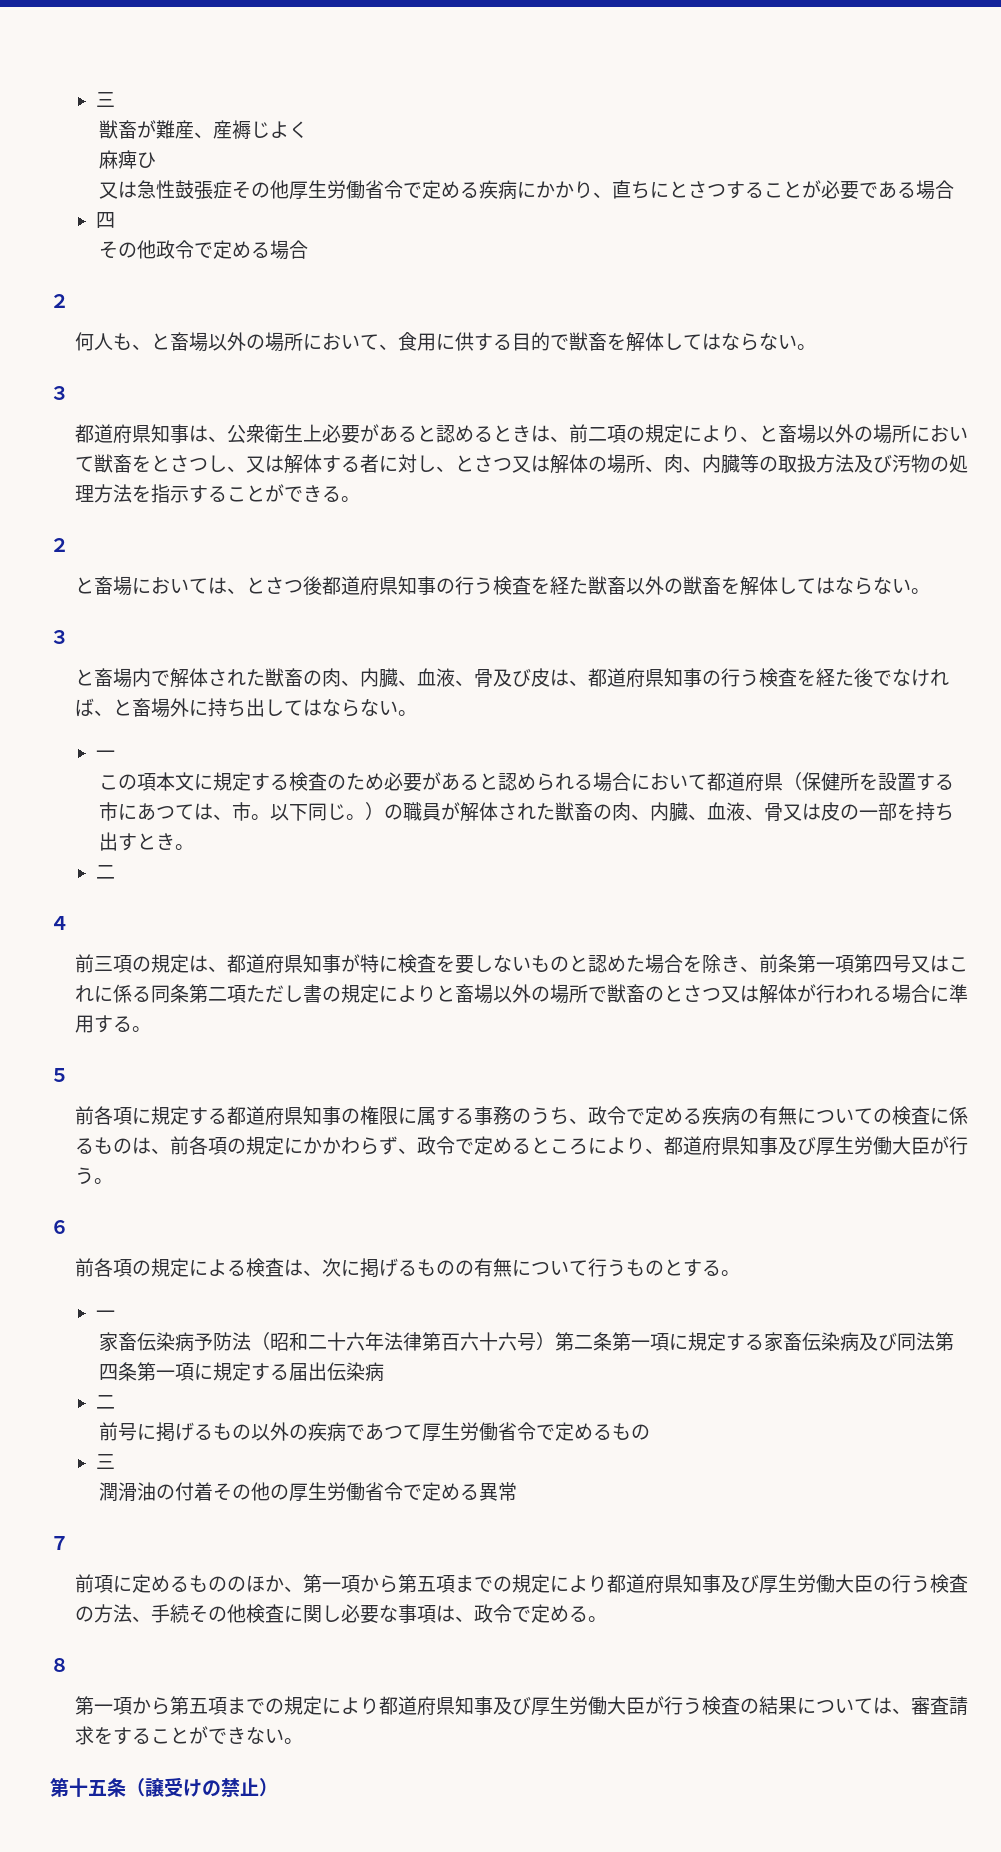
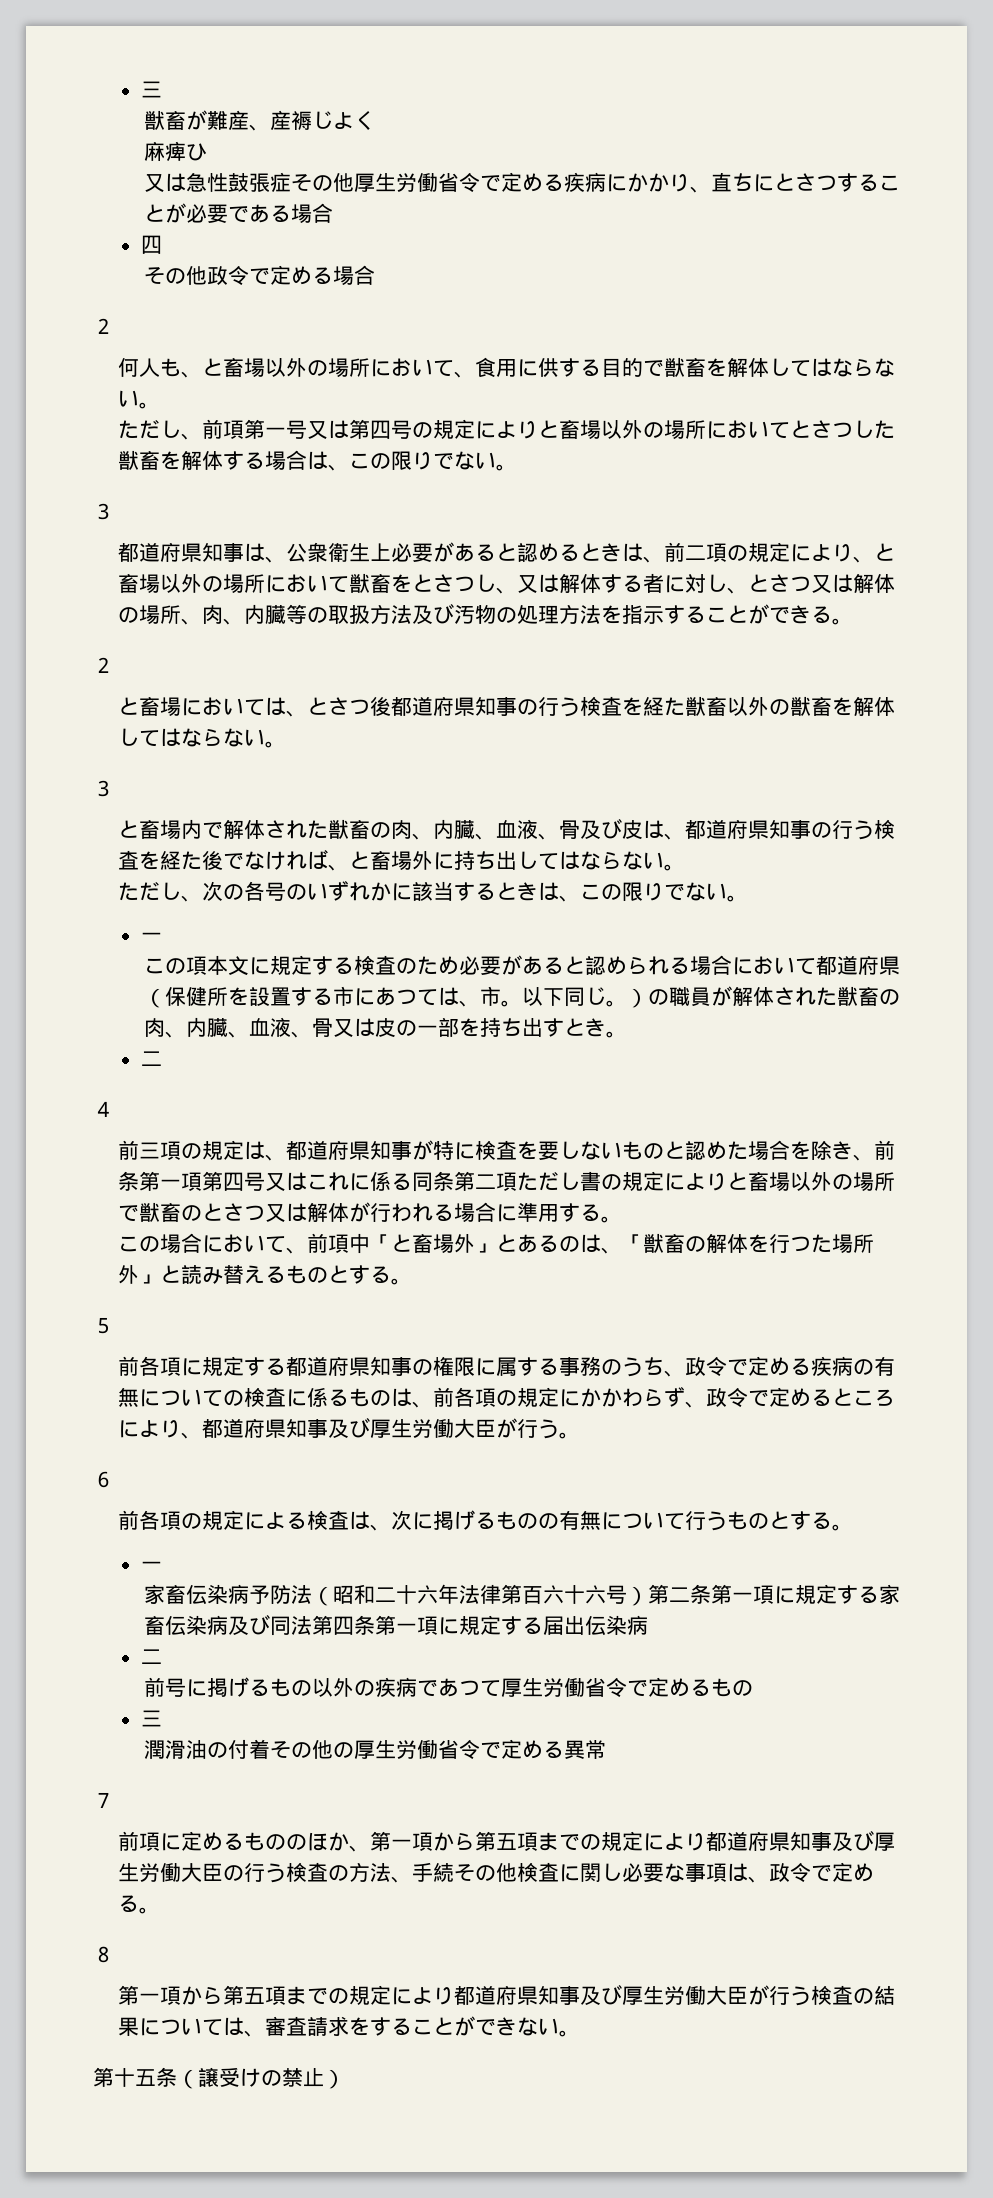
(816, 347) none -> [118,419,896,440] [118,450,518,471] // ただし、前項第一号又は第四号の規定によりと畜場以外の場所においてとさつした獣畜を解体する場合は、この限りでない。
(417, 713) none -> [118,881,749,902] // ただし、次の各号のいずれかに該当するときは、この限りでない。
(151, 1029) none -> [118,1233,875,1254] [118,1265,413,1285] // この場合において、前項中「と畜場外」とあるのは、「獣畜の解体を行つた場所外」と読み替えるものとする。

